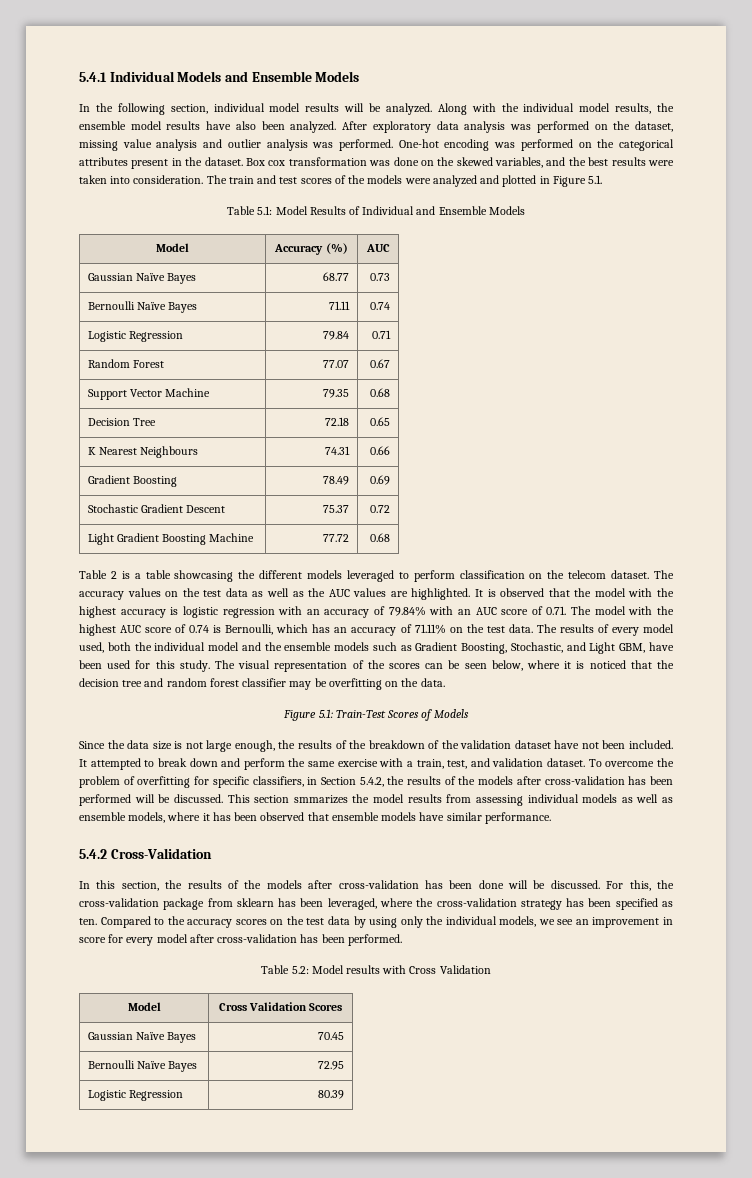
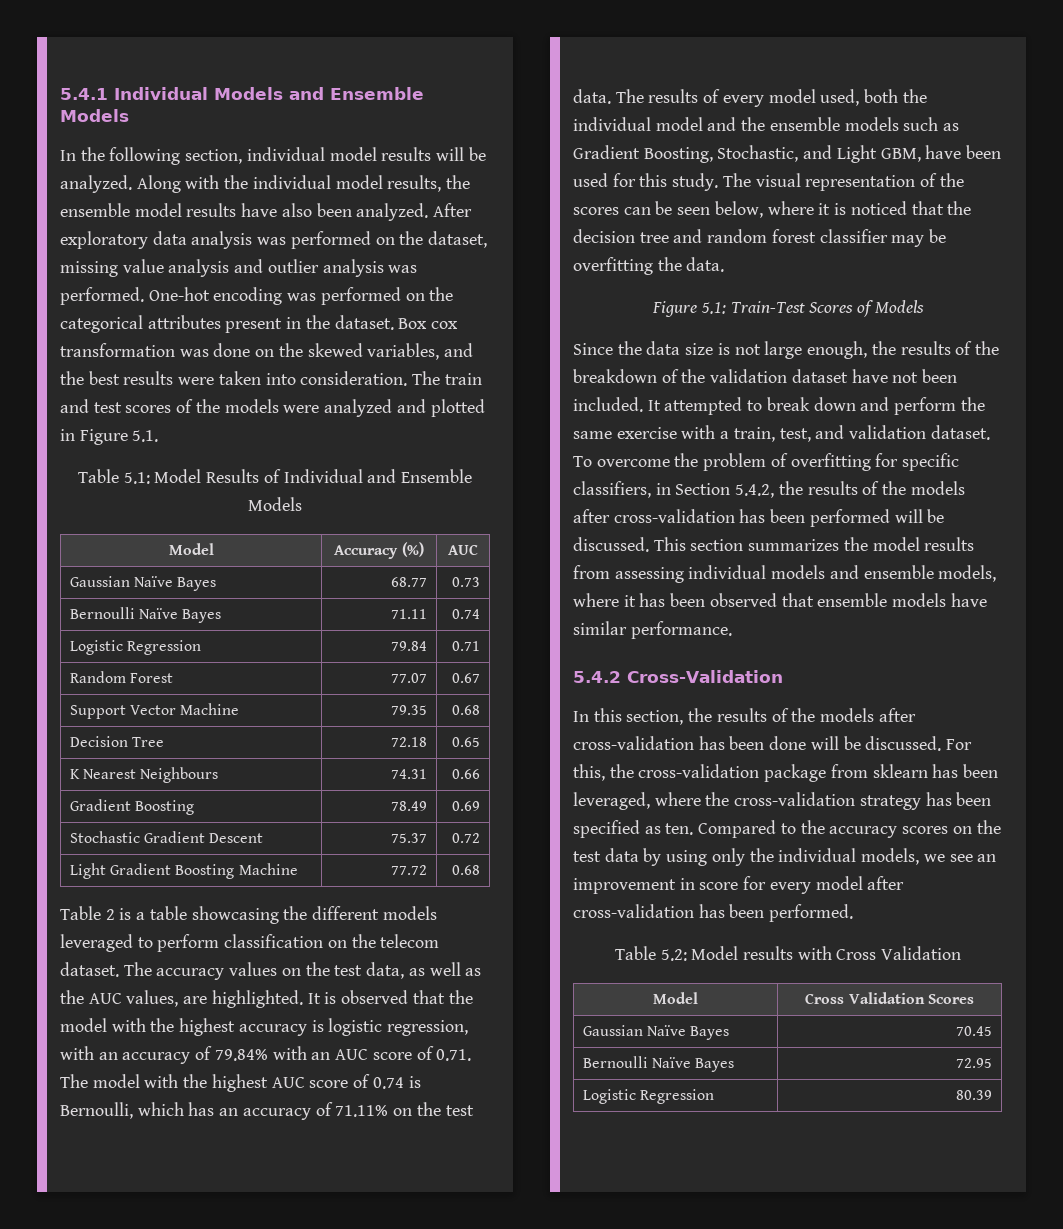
[225,588,248,597] data -> [366,962,405,979] data,
[353,588,387,597] values -> [126,990,179,1007] values,
[222,607,275,618] regression -> [387,1020,469,1036] regression,
[385,681,399,687] on -> (653, 266) none
[293,795,348,804] smmarizes -> [748,539,840,551] summarizes
[621,794,673,803] as well as -> [829,565,859,579] and

